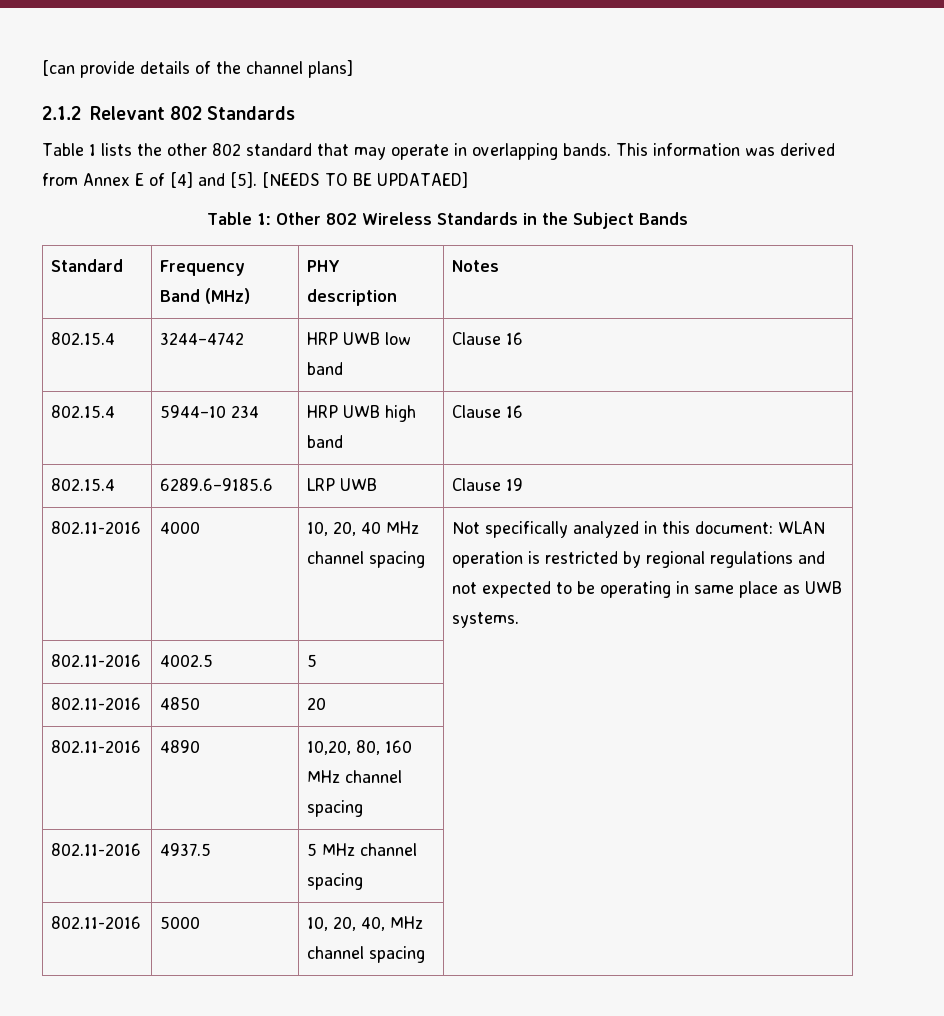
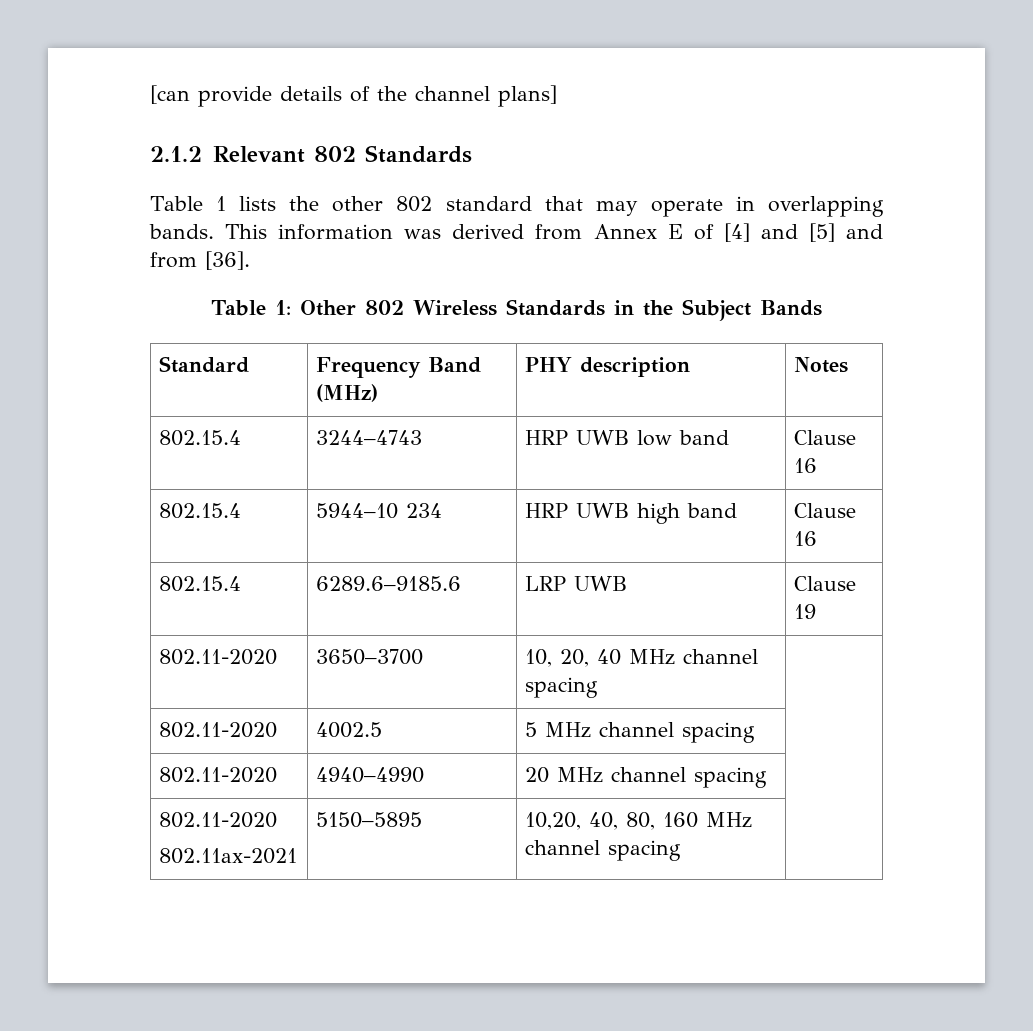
[230,172,468,188] [5]. [NEEDS TO BE UPDATAED] -> [808,223,884,242] [150,251,250,270] [5] and from [36].
[160,332,245,345] 3244–4742 -> [316,430,423,445] 3244–4743
[51,521,142,534] [160,521,201,534] 802.11-2016 | 4000 -> [159,649,278,665] [316,649,424,665] 802.11-2020 | 3650–3700
[452,521,826,538] [452,551,826,568] [452,581,843,598] [452,612,520,628] [51,654,142,667] [160,654,214,667] [307,654,318,667] [51,697,142,710] [160,697,201,710] [307,697,327,710] [51,740,142,753] [160,740,201,753] [307,740,413,755] [307,770,403,783] [307,800,364,817] [51,843,142,856] [160,843,212,856] [307,843,418,856] [307,873,364,890] [51,916,142,929] [160,916,201,929] [307,916,386,931] Not specifically analyzed in this document: WLAN operation is restricted by regional regulations and not expected to be operating in same place as UWB systems. // 802.11-2016 | 4002.5 | 5 | // 802.11-2016 | 4850 | 20 | // 802.11-2016 | 4890 | 10,20, 80, 160 MHz channel spacing | // 802.11-2016 | 4937.5 | 5 MHz channel spacing | // 802.11-2016 | 5000 | 10, 20, 40, -> [159,722,278,738] [316,722,383,738] [525,722,756,743] [159,767,278,783] [316,767,425,783] [525,767,768,788] [159,812,278,828] [159,848,298,864] [316,812,423,828] [525,812,699,830] // 802.11-2020 | 4002.5 | 5 MHz channel spacing | // 802.11-2020 | 4940–4990 | 20 MHz channel spacing | // 802.11-2020 // 802.11ax-2021 | 5150–5895 | 10,20, 40, 80, 160

